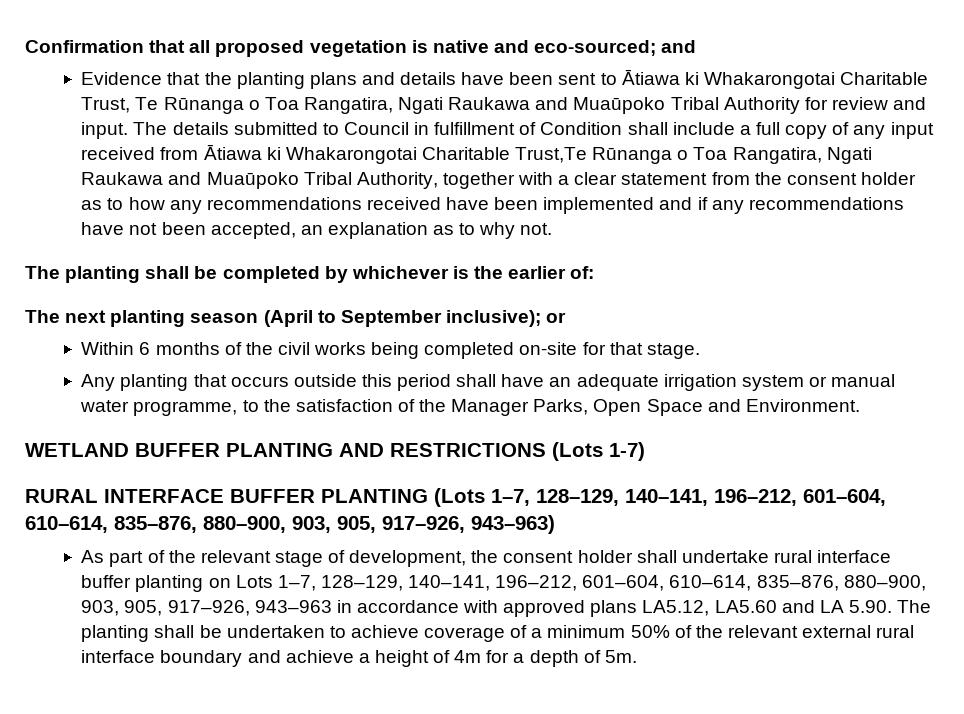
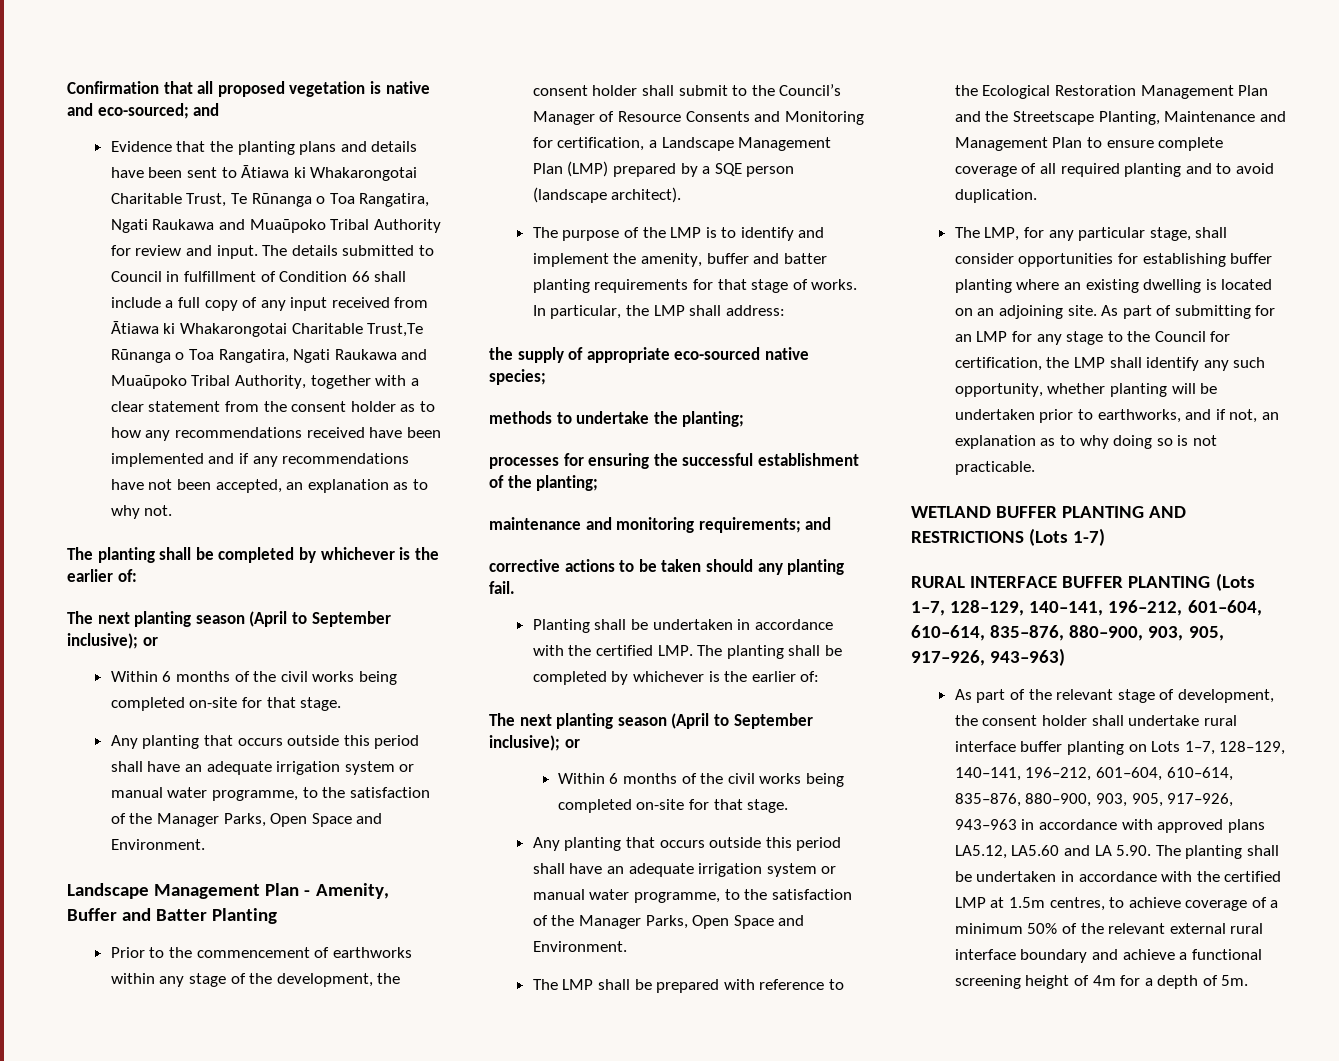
(623, 128) none -> [351,271,370,282] 66
(860, 405) none -> [67,883,389,899] [67,908,278,924] [110,947,412,958] [110,973,401,987] [532,84,842,96] [532,111,864,125] [532,137,832,151] [532,161,795,177] [532,187,682,203] [532,227,825,241] [532,253,827,267] [532,279,858,293] [532,305,785,319] [489,347,809,363] [489,369,546,385] [489,411,745,427] [489,453,859,469] [489,475,599,491] [489,517,832,533] [489,559,845,575] [489,581,515,594] [532,619,833,633] [532,645,842,659] [532,671,820,685] [489,713,813,729] [489,735,580,751] [557,773,844,787] [557,799,789,813] [532,837,842,851] [532,863,837,877] [532,889,852,903] [532,915,805,929] [532,941,627,952] [532,979,844,993] [954,85,1269,99] [954,111,1286,125] [954,137,1224,151] [954,163,1274,177] [954,189,1037,203] [954,227,1228,241] [954,253,1273,267] [954,279,1273,293] [954,305,1276,319] [954,331,1231,345] [954,357,1266,371] [954,383,1218,397] [954,409,1279,423] [954,435,1217,449] [954,461,1035,475] // Landscape Management Plan - Amenity, Buffer and Batter Planting // Prior to the commencement of earthworks within any stage of the development, the consent holder shall submit to the Council’s Manager of Resource Consents and Monitoring for certification, a Landscape Management Plan (LMP) prepared by a SQE person (landscape architect). // The purpose of the LMP is to identify and implement the amenity, buffer and batter planting requirements for that stage of works. In particular, the LMP shall address: // the supply of appropriate eco-sourced native species; // methods to undertake the planting; // processes for ensuring the successful establishment of the planting; // maintenance and monitoring requirements; and // corrective actions to be taken should any planting fail. // Planting shall be undertaken in accordance with the certified LMP. The planting shall be completed by whichever is the earlier of: // The next planting season (April to September inclusive); or // Within 6 months of the civil works being completed on-site for that stage. // Any planting that occurs outside this period shall have an adequate irrigation system or manual water programme, to the satisfaction of the Manager Parks, Open Space and Environment. // The LMP shall be prepared with reference to the Ecological Restoration Management Plan and the Streetscape Planting, Maintenance and Management Plan to ensure complete coverage of all required planting and to avoid duplication. // The LMP, for any particular stage, shall consider opportunities for establishing buffer planting where an existing dwelling is located on an adjoining site. As part of submitting for an LMP for any stage to the Council for certification, the LMP shall identify any such opportunity, whether planting will be undertaken prior to earthworks, and if not, an explanation as to why doing so is not practicable.
(325, 631) none -> [1060,871,1282,882] [954,897,1105,911] in accordance with the certified LMP at 1.5m centres,
(370, 658) none -> [1191,949,1262,960] [954,975,1021,989] functional screening

